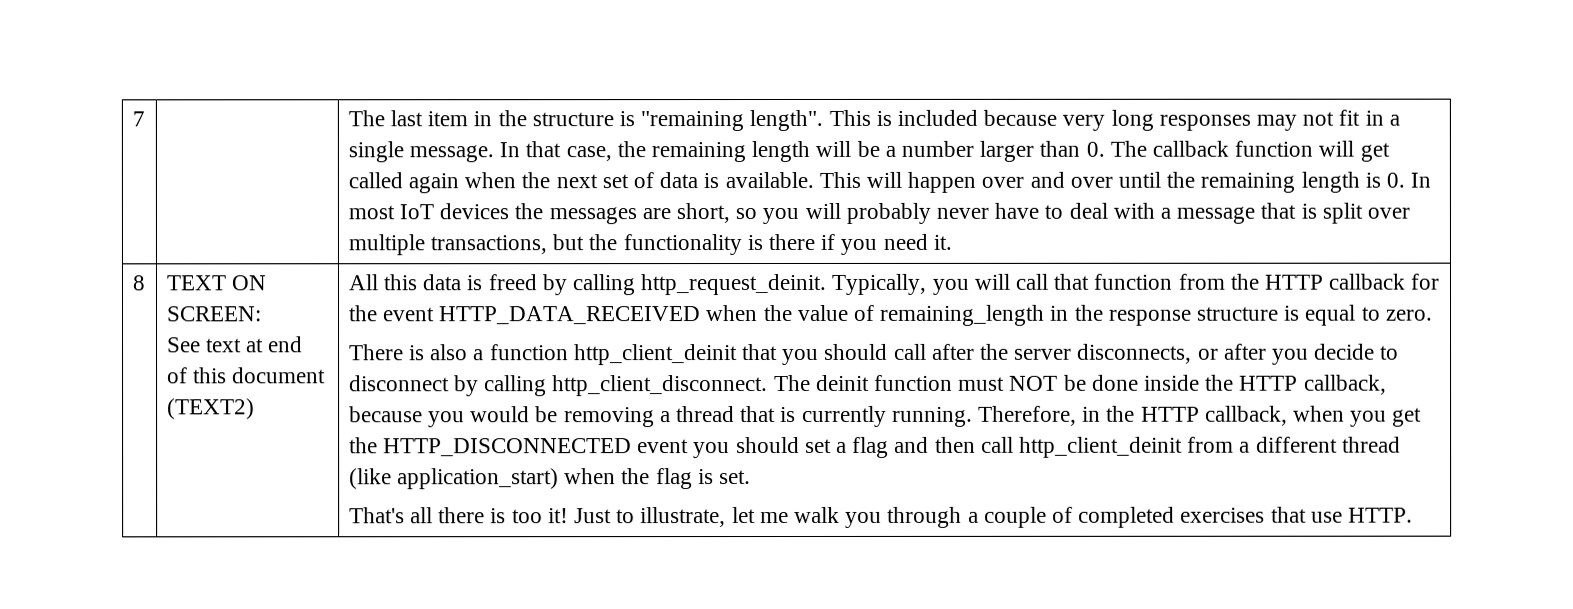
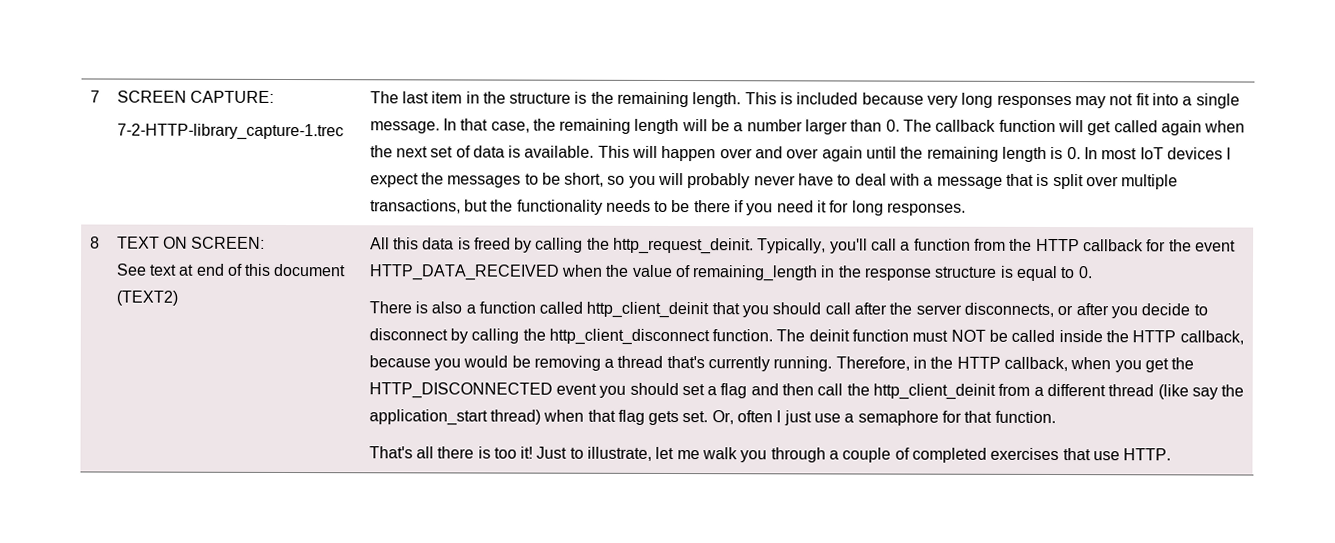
(145, 119) none -> [116,90,274,103] [116,123,344,141] SCREEN CAPTURE: // 7-2-HTTP-library_capture-1.trec
[640,109,824,132] "remaining length". -> [590,91,742,108] the remaining length.
[1364,110,1384,126] in -> [1151,93,1179,106] into
(1113, 182) none -> [821,146,863,162] again
[514,203,671,225] the messages are -> [1226,147,1232,160] [369,172,561,188] I expect the messages to be
[746,235,763,251] is -> [605,199,691,213] needs to be
[932,234,952,250] it. -> [817,200,967,216] it for long responses.
(635, 285) none -> [586,237,610,250] the
[931,273,1090,295] you will call that -> [829,238,911,254] you'll call a
[1385,309,1433,321] zero. -> [1077,266,1093,279] 0.
(569, 352) none -> [539,301,584,314] called
[552,375,769,397] http_client_disconnect. -> [522,328,774,346] the http_client_disconnect function.
[1091,374,1139,391] done -> [1011,329,1056,343] called
[740,406,797,423] that is -> [666,355,705,369] that's
(1014, 444) none -> [846,383,870,396] the
[396,468,751,490] application_start) when the flag is set. -> [1191,384,1245,400] [368,409,1056,426] say the application_start thread) when that flag gets set. Or, often I just use a semaphore for that function.

